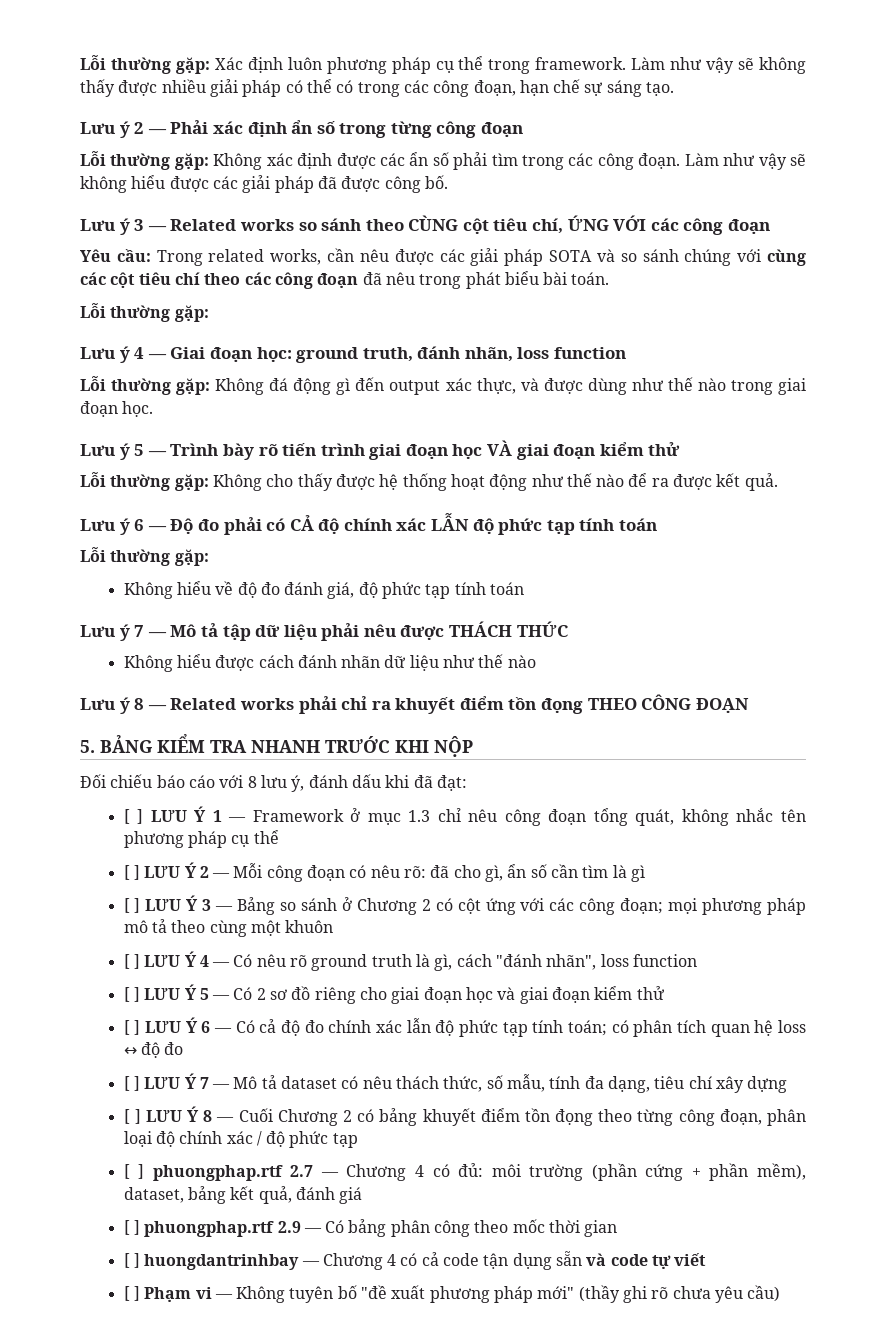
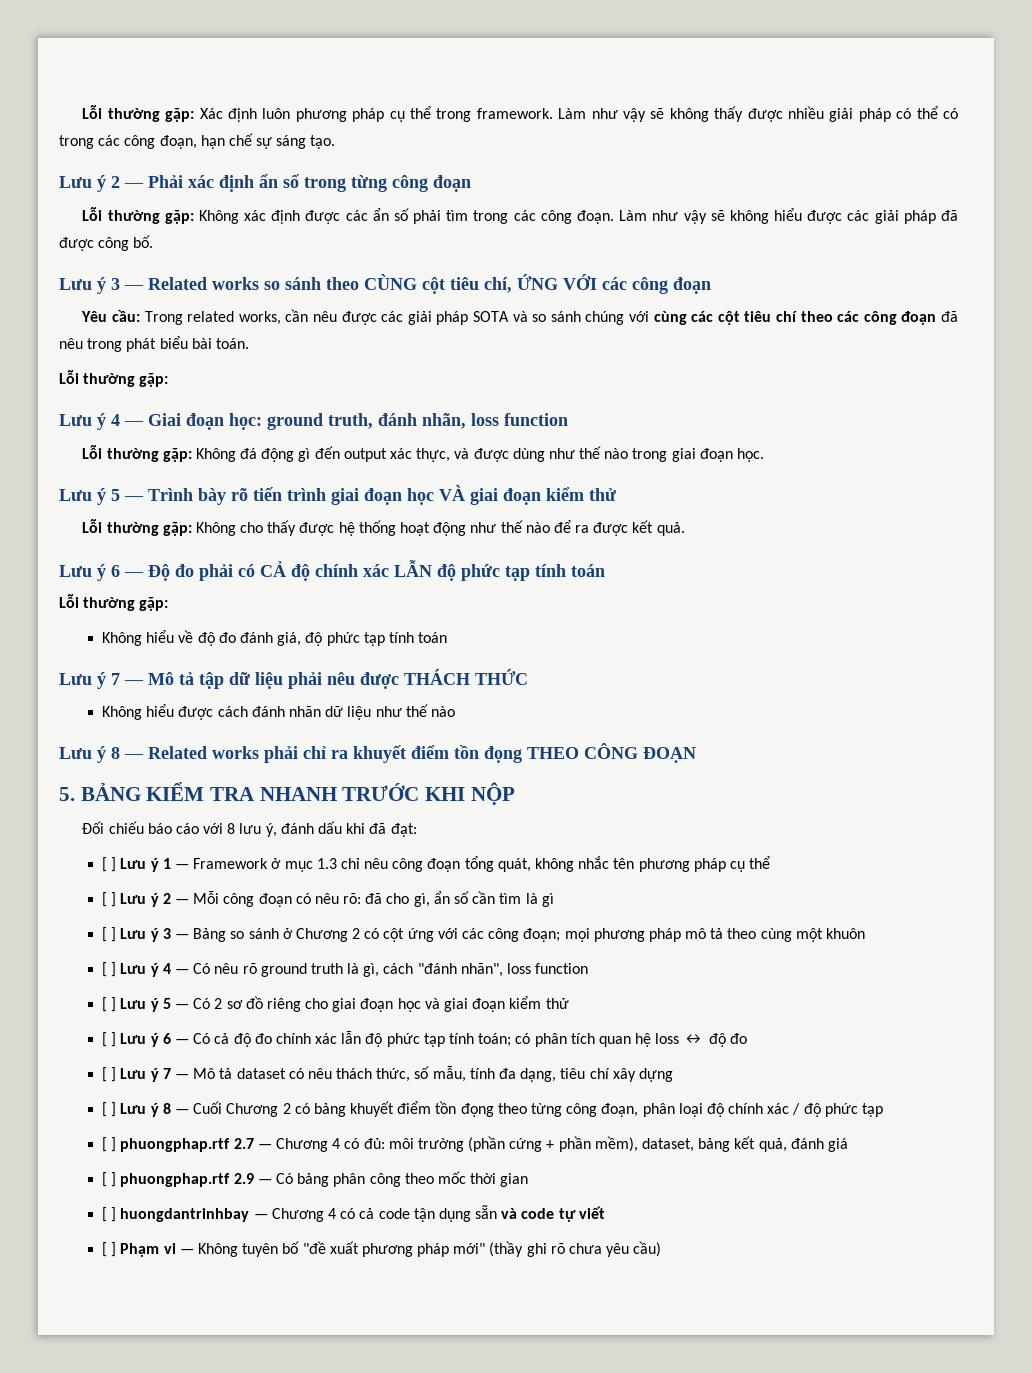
[150,806,207,822] LƯU Ý -> [120,858,159,872] Lưu ý
[144,862,197,878] LƯU Ý -> [120,893,159,907] Lưu ý
[145,895,199,911] LƯU Ý -> [120,928,159,942] Lưu ý
[144,951,197,967] LƯU Ý -> [120,963,159,977] Lưu ý
[144,984,197,1000] LƯU Ý -> [120,998,159,1012] Lưu ý
[144,1017,198,1033] LƯU Ý -> [120,1033,159,1047] Lưu ý
[144,1073,197,1089] LƯU Ý -> [120,1068,159,1082] Lưu ý
[145,1106,200,1122] LƯU Ý -> [120,1103,159,1117] Lưu ý

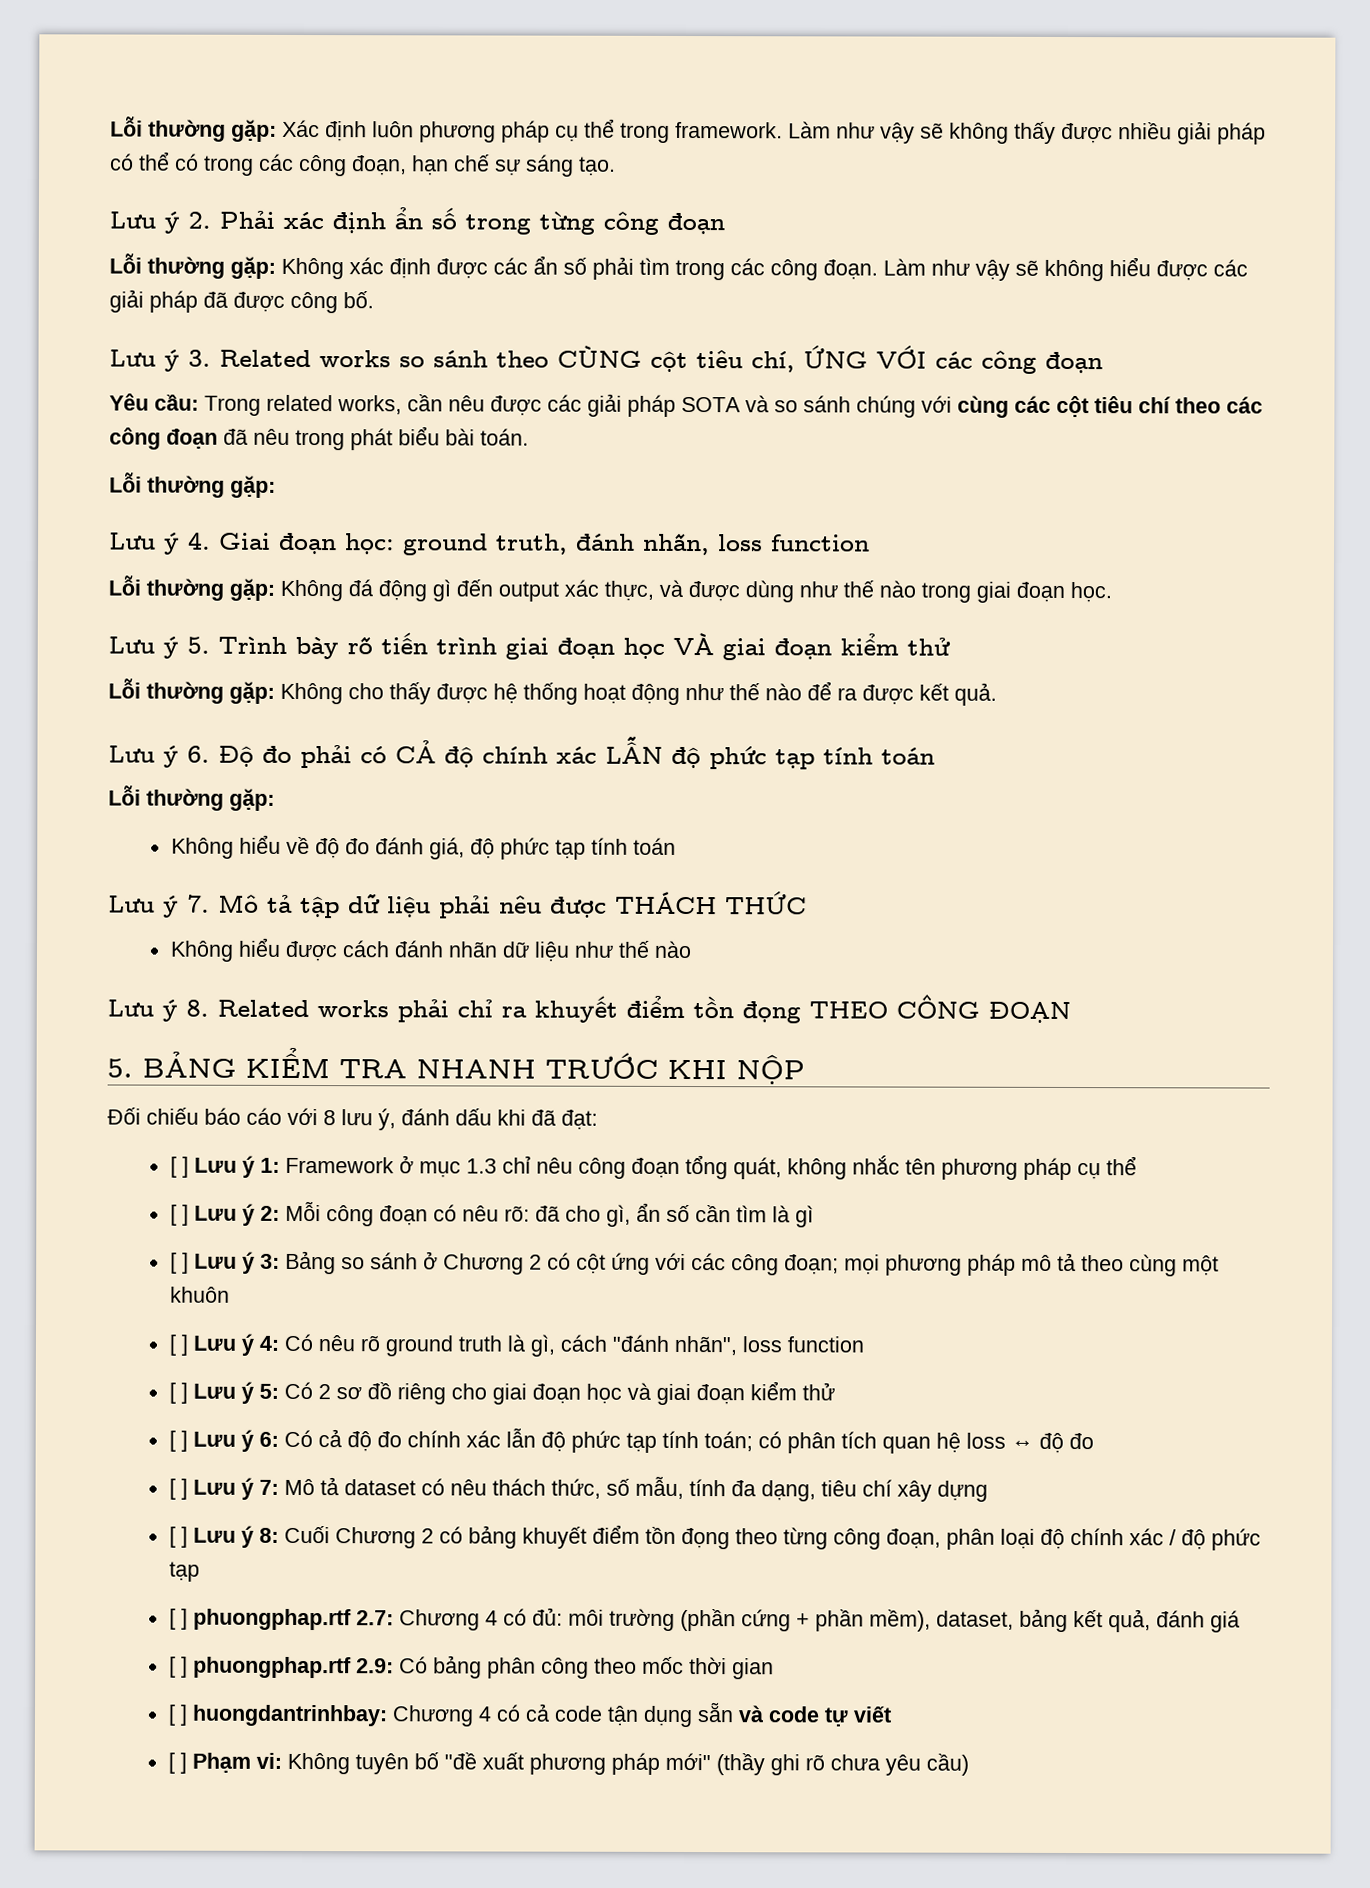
[111,176,144,188] 2 — -> [188,211,211,229] 2.
[111,278,144,290] 3 — -> [188,349,211,367] 3.
[111,414,144,426] 4 — -> [188,531,211,550] 4.
[111,489,144,501] 5 — -> [187,636,210,654] 5.
[111,565,144,577] 6 — -> [187,745,210,763] 6.
[111,673,144,685] 7 — -> [187,894,210,913] 7.
[111,747,144,759] 8 — -> [186,999,209,1017] 8.
[162,858,189,869] 1 — -> [259,1157,280,1173] 1:
[162,893,189,904] 2 — -> [259,1205,280,1221] 2:
[162,928,189,939] 3 — -> [259,1253,280,1269] 3:
[162,963,189,974] 4 — -> [258,1335,279,1351] 4:
[162,998,189,1009] 5 — -> [258,1383,279,1399] 5:
[162,1033,189,1044] 6 — -> [258,1431,279,1447] 6:
[162,1068,189,1079] 7 — -> [258,1479,279,1495] 7:
[162,1103,189,1114] 8 — -> [258,1527,279,1543] 8:
[233,1138,272,1149] 2.7 — -> [355,1610,394,1626] 2.7:
[233,1173,272,1184] 2.9 — -> [355,1658,394,1674] 2.9:
[120,1208,268,1222] huongdantrinhbay — -> [191,1704,388,1727] huongdantrinhbay:
[163,1243,194,1254] vi — -> [255,1752,282,1769] vi:

